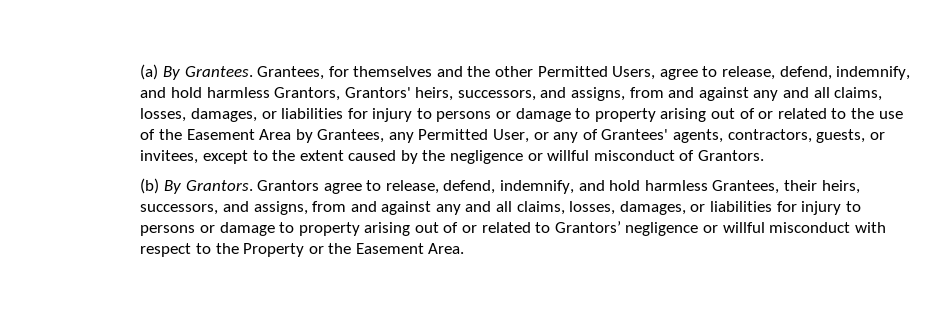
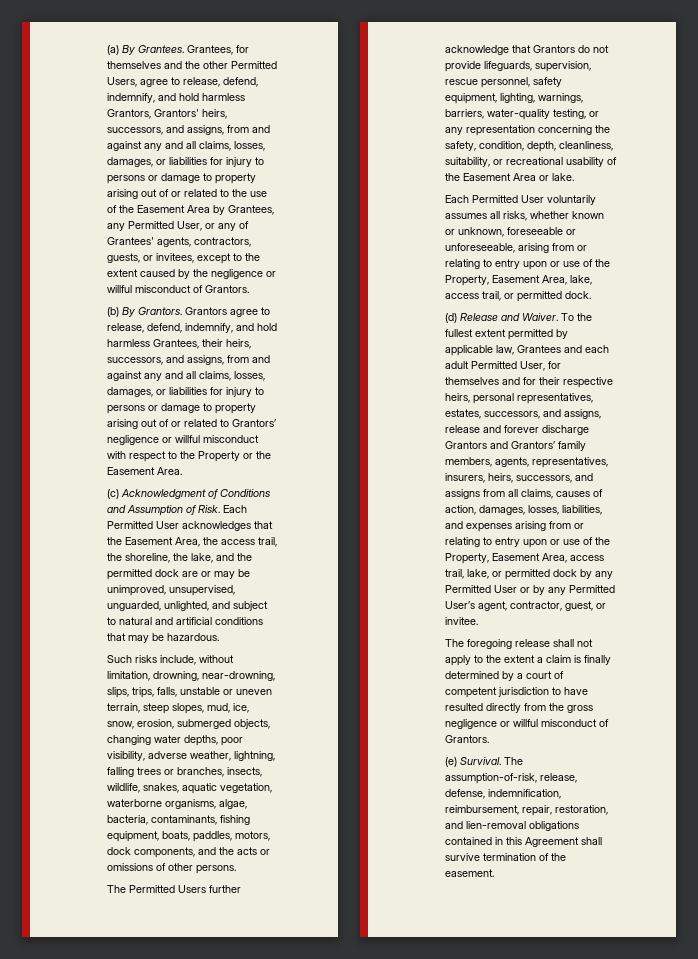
(465, 248) none -> [107,489,271,499] [107,505,248,516] [107,521,274,531] [107,537,278,547] [107,553,253,563] [107,569,251,580] [107,585,236,596] [107,601,269,611] [107,617,264,625] [107,633,220,643] [107,655,235,665] [107,671,276,681] [107,687,273,698] [107,703,250,714] [107,719,271,729] [107,735,244,746] [107,751,276,761] [107,767,263,777] [107,783,273,794] [107,799,248,809] [107,815,251,825] [107,831,271,842] [107,847,271,858] [107,863,237,874] [107,885,242,893] [445,45,610,55] [445,61,592,72] [445,77,563,88] [445,93,584,104] [445,109,600,120] [445,125,611,136] [445,141,614,152] [445,157,618,167] [445,173,575,181] [445,195,597,205] [445,211,605,221] [445,227,577,237] [445,243,588,253] [445,259,611,270] [445,275,593,286] [445,291,592,302] [445,313,593,323] [445,329,569,340] [445,345,610,356] [445,361,562,371] [445,377,614,388] [445,393,594,404] [445,409,602,419] [445,425,590,435] [445,441,587,451] [445,457,609,468] [445,473,594,483] [445,489,604,499] [445,505,603,515] [445,521,585,532] [445,537,611,548] [445,553,605,564] [445,569,614,580] [445,585,616,595] [445,601,607,611] [445,617,479,625] [445,639,594,649] [445,655,612,666] [445,671,565,681] [445,687,589,698] [445,703,594,713] [445,719,610,729] [445,735,490,743] [445,757,524,767] [445,773,578,784] [445,789,562,799] [445,805,609,816] [445,821,580,831] [445,837,603,847] [445,853,567,861] [445,869,495,877] // (c) Acknowledgment of Conditions and Assumption of Risk. Each Permitted User acknowledges that the Easement Area, the access trail, the shoreline, the lake, and the permitted dock are or may be unimproved, unsupervised, unguarded, unlighted, and subject to natural and artificial conditions that may be hazardous. // Such risks include, without limitation, drowning, near-drowning, slips, trips, falls, unstable or uneven terrain, steep slopes, mud, ice, snow, erosion, submerged objects, changing water depths, poor visibility, adverse weather, lightning, falling trees or branches, insects, wildlife, snakes, aquatic vegetation, waterborne organisms, algae, bacteria, contaminants, fishing equipment, boats, paddles, motors, dock components, and the acts or omissions of other persons. // The Permitted Users further acknowledge that Grantors do not provide lifeguards, supervision, rescue personnel, safety equipment, lighting, warnings, barriers, water-quality testing, or any representation concerning the safety, condition, depth, cleanliness, suitability, or recreational usability of the Easement Area or lake. // Each Permitted User voluntarily assumes all risks, whether known or unknown, foreseeable or unforeseeable, arising from or relating to entry upon or use of the Property, Easement Area, lake, access trail, or permitted dock. // (d) Release and Waiver. To the fullest extent permitted by applicable law, Grantees and each adult Permitted User, for themselves and for their respective heirs, personal representatives, estates, successors, and assigns, release and forever discharge Grantors and Grantors’ family members, agents, representatives, insurers, heirs, successors, and assigns from all claims, causes of action, damages, losses, liabilities, and expenses arising from or relating to entry upon or use of the Property, Easement Area, access trail, lake, or permitted dock by any Permitted User or by any Permitted User’s agent, contractor, guest, or invitee. // The foregoing release shall not apply to the extent a claim is finally determined by a court of competent jurisdiction to have resulted directly from the gross negligence or willful misconduct of Grantors. // (e) Survival. The assumption-of-risk, release, defense, indemnification, reimbursement, repair, restoration, and lien-removal obligations contained in this Agreement shall survive termination of the easement.

